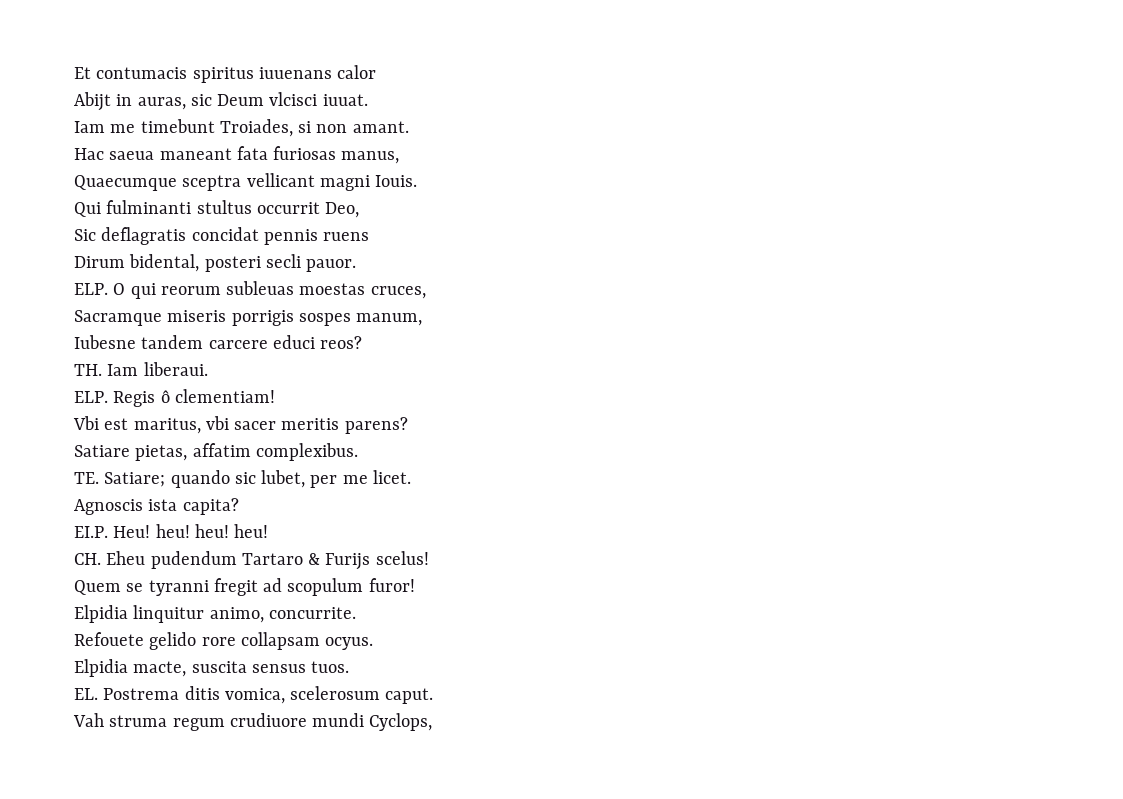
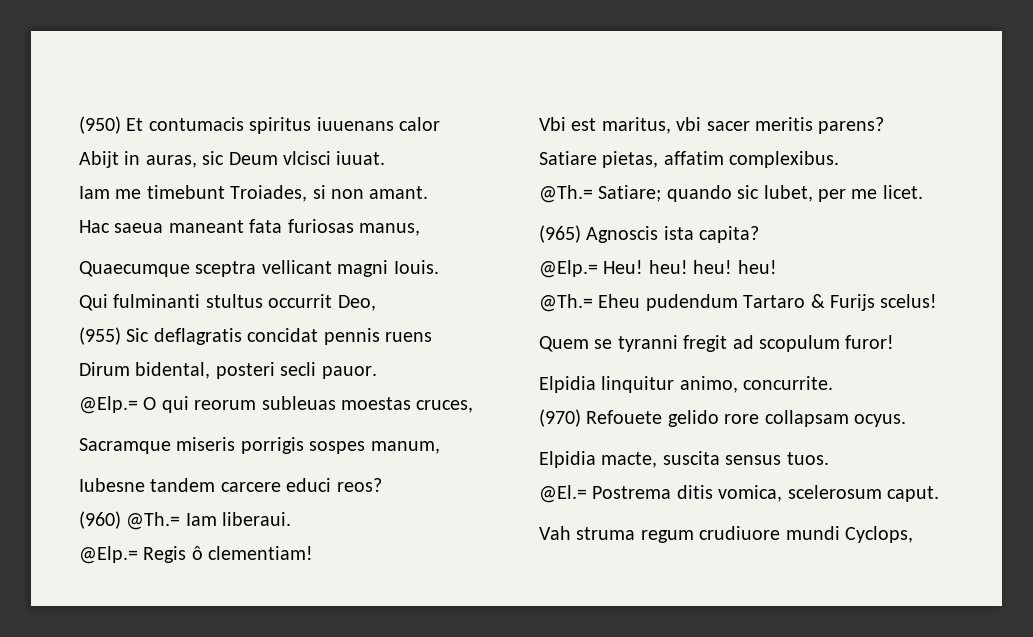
(74, 73) none -> [79,116,121,134] (950)
(360, 210) none -> [79,327,121,345] (955)
[74,283,108,295] ELP. -> [79,396,138,414] @Elp.=
[74,364,102,376] TH. -> [79,511,181,530] (960) @Th.=
[74,391,108,403] ELP. -> [79,546,138,564] @Elp.=
[74,472,99,484] TE. -> [539,185,593,203] @Th.=
(411, 477) none -> [539,225,581,243] (965)
[74,526,108,538] EI.P. -> [539,260,598,278] @Elp.=
[74,553,101,565] CH. -> [539,294,593,312] @Th.=
(356, 613) none -> [539,409,581,427] (970)
[74,688,98,700] EL. -> [539,485,587,503] @El.=

